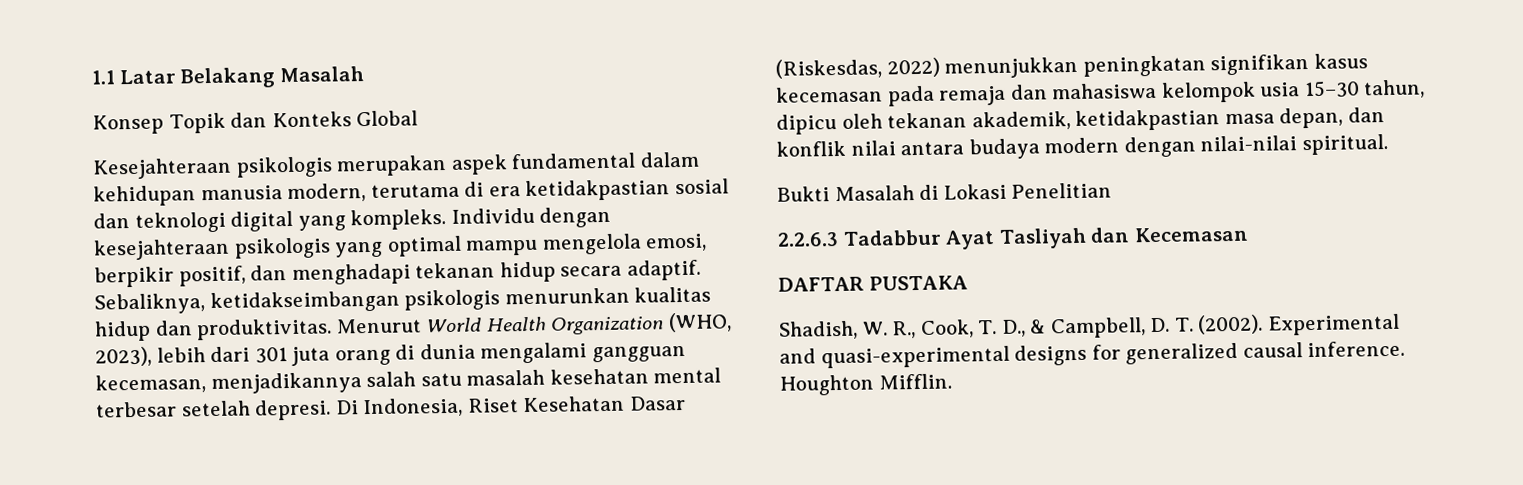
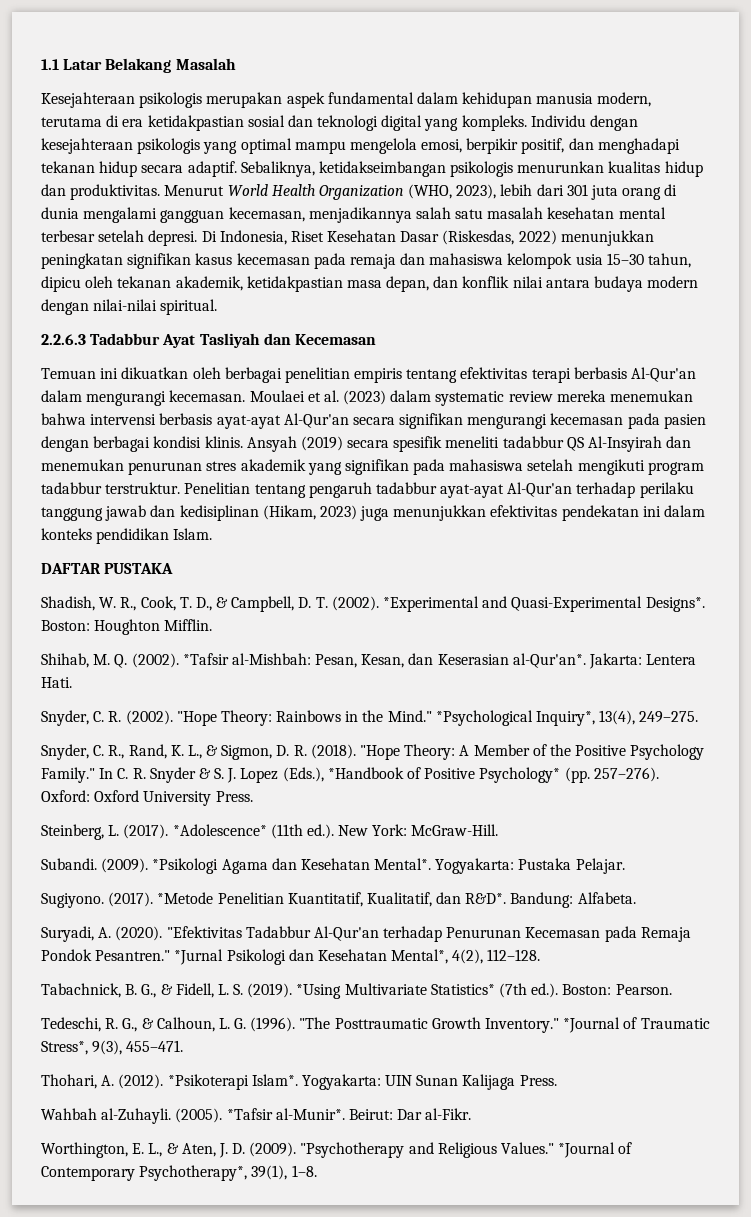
[92,110,419,135] // Konsep Topik dan Konteks Global -> (236, 64) none
[777,182,1113,202] // Bukti Masalah di Lokasi Penelitian -> (218, 307) none
(1249, 234) none -> [41,367,697,383] [41,390,694,406] [41,413,706,429] [41,436,692,452] [41,459,704,475] [41,482,694,498] [41,505,706,521] [41,528,213,544] // Temuan ini dikuatkan oleh berbagai penelitian empiris tentang efektivitas terapi berbasis Al-Qur'an dalam mengurangi kecemasan. Moulaei et al. (2023) dalam systematic review mereka menemukan bahwa intervensi berbasis ayat-ayat Al-Qur'an secara signifikan mengurangi kecemasan pada pasien dengan berbagai kondisi klinis. Ansyah (2019) secara spesifik meneliti tadabbur QS Al-Insyirah dan menemukan penurunan stres akademik yang signifikan pada mahasiswa setelah mengikuti program tadabbur terstruktur. Penelitian tentang pengaruh tadabbur ayat-ayat Al-Qur'an terhadap perilaku tanggung jawab dan kedisiplinan (Hikam, 2023) juga menunjukkan efektivitas pendekatan ini dalam konteks pendidikan Islam.
[1266,313,1400,336] [779,340,1406,369] [779,373,952,396] Experimental and quasi-experimental designs for generalized causal inference. Houghton Mifflin. -> [383,596,705,612] [41,619,213,635] [41,653,697,669] [41,677,72,688] [41,710,699,726] [41,744,705,760] [41,767,659,783] [41,790,253,806] [41,824,499,840] [41,858,625,874] [41,892,636,908] [41,926,691,942] [41,949,541,965] [41,983,672,999] [41,1017,710,1033] [41,1040,184,1055] [41,1074,557,1090] [41,1108,472,1124] [41,1142,633,1158] [41,1165,317,1181] *Experimental and Quasi-Experimental Designs*. Boston: Houghton Mifflin. // Shihab, M. Q. (2002). *Tafsir al-Mishbah: Pesan, Kesan, dan Keserasian al-Qur'an*. Jakarta: Lentera Hati. // Snyder, C. R. (2002). "Hope Theory: Rainbows in the Mind." *Psychological Inquiry*, 13(4), 249–275. // Snyder, C. R., Rand, K. L., & Sigmon, D. R. (2018). "Hope Theory: A Member of the Positive Psychology Family." In C. R. Snyder & S. J. Lopez (Eds.), *Handbook of Positive Psychology* (pp. 257–276). Oxford: Oxford University Press. // Steinberg, L. (2017). *Adolescence* (11th ed.). New York: McGraw-Hill. // Subandi. (2009). *Psikologi Agama dan Kesehatan Mental*. Yogyakarta: Pustaka Pelajar. // Sugiyono. (2017). *Metode Penelitian Kuantitatif, Kualitatif, dan R&D*. Bandung: Alfabeta. // Suryadi, A. (2020). "Efektivitas Tadabbur Al-Qur'an terhadap Penurunan Kecemasan pada Remaja Pondok Pesantren." *Jurnal Psikologi dan Kesehatan Mental*, 4(2), 112–128. // Tabachnick, B. G., & Fidell, L. S. (2019). *Using Multivariate Statistics* (7th ed.). Boston: Pearson. // Tedeschi, R. G., & Calhoun, L. G. (1996). "The Posttraumatic Growth Inventory." *Journal of Traumatic Stress*, 9(3), 455–471. // Thohari, A. (2012). *Psikoterapi Islam*. Yogyakarta: UIN Sunan Kalijaga Press. // Wahbah al-Zuhayli. (2005). *Tafsir al-Munir*. Beirut: Dar al-Fikr. // Worthington, E. L., & Aten, J. D. (2009). "Psychotherapy and Religious Values." *Journal of Contemporary Psychotherapy*, 39(1), 1–8.

